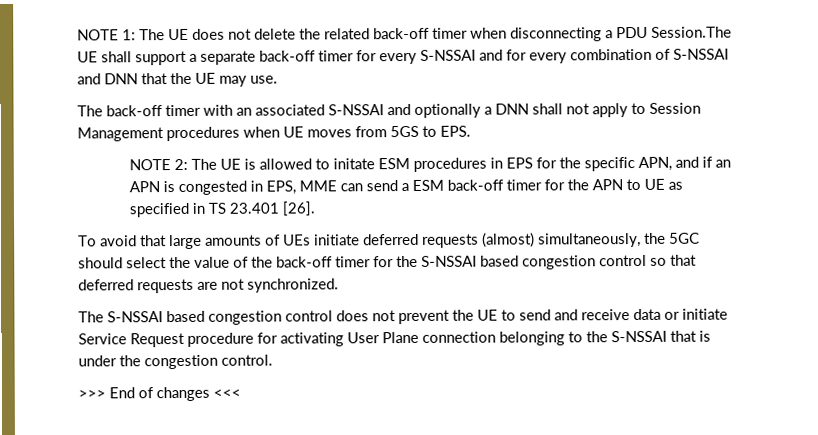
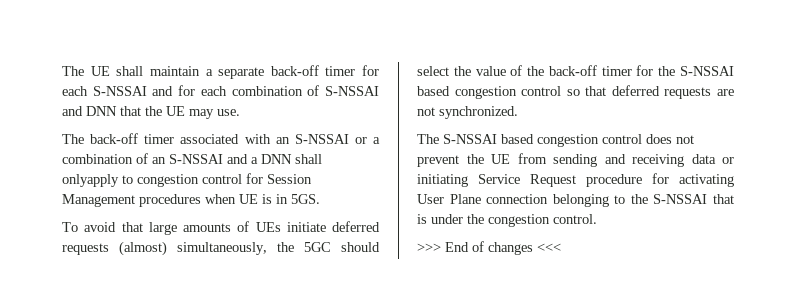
[77,26,732,42] [77,50,187,66] NOTE 1: The UE does not delete the related back-off timer when disconnecting a PDU Session.The UE shall support -> [62,66,200,76] The UE shall maintain
[379,52,417,65] every -> [62,86,88,96] each
[529,52,567,64] every -> [200,86,227,96] each
(201, 110) none -> [180,134,240,144] associated
[255,103,481,118] associated S-NSSAI and optionally -> [294,134,380,144] [62,153,248,164] S-NSSAI or a combination of an S-NSSAI and
[566,102,646,118] not apply to -> [62,173,263,187] onlyapply to congestion control for
[307,125,471,138] [129,156,732,172] [129,178,684,196] [129,201,316,218] moves from 5GS to EPS. // NOTE 2: The UE is allowed to initate ESM procedures in EPS for the specific APN, and if an APN is congested in EPS, MME can send a ESM back-off timer for the APN to UE as specified in TS 23.401 [26]. -> [262,194,320,204] is in 5GS.
[501,309,630,321] to send and receive -> [517,153,684,167] from sending and receiving
[682,308,728,320] initiate -> [417,174,468,187] initiating

